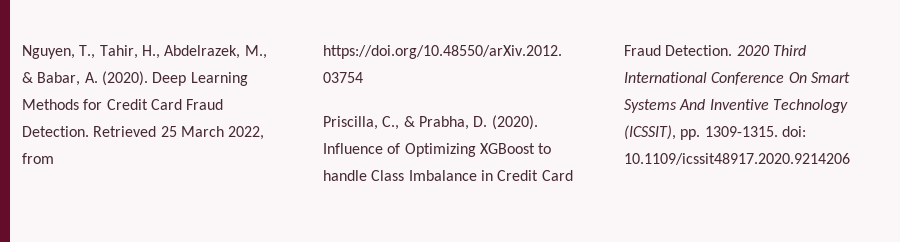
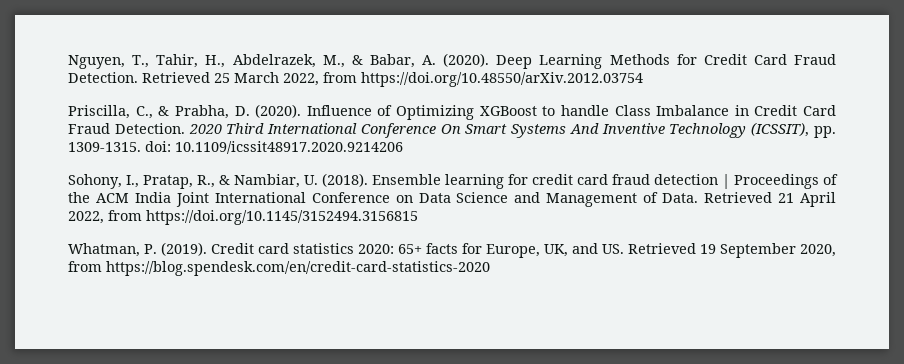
(850, 159) none -> [68,173,838,189] [68,192,836,207] [68,210,418,225] [68,242,836,258] [68,261,490,276] // Sohony, I., Pratap, R., & Nambiar, U. (2018). Ensemble learning for credit card fraud detection | Proceedings of the ACM India Joint International Conference on Data Science and Management of Data. Retrieved 21 April 2022, from https://doi.org/10.1145/3152494.3156815 // Whatman, P. (2019). Credit card statistics 2020: 65+ facts for Europe, UK, and US. Retrieved 19 September 2020, from https://blog.spendesk.com/en/credit-card-statistics-2020

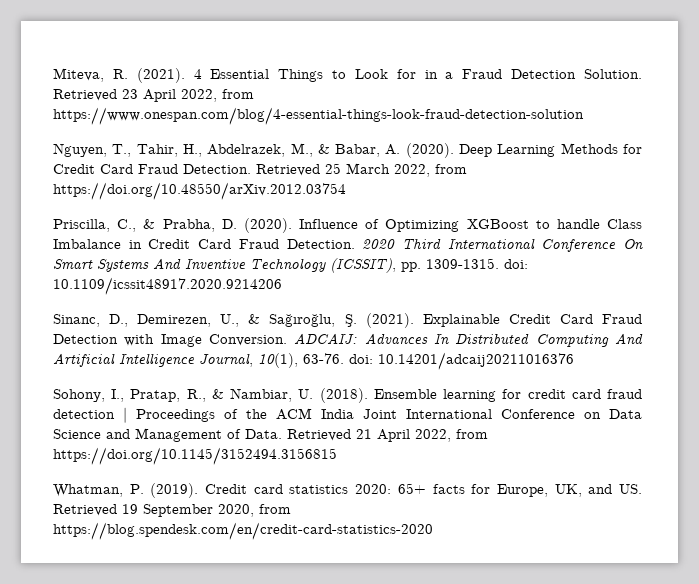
(68, 62) none -> [53,68,642,83] [53,89,254,102] [53,107,584,125] Miteva, R. (2021). 4 Essential Things to Look for in a Fraud Detection Solution. Retrieved 23 April 2022, from https://www.onespan.com/blog/4-essential-things-look-fraud-detection-solution //
(403, 147) none -> [53,313,642,328] [53,333,643,347] [53,352,574,370] // Sinanc, D., Demirezen, U., & Sağıroğlu, Ş. (2021). Explainable Credit Card Fraud Detection with Image Conversion. ADCAIJ: Advances In Distributed Computing And Artificial Intelligence Journal, 10(1), 63-76. doi: 10.14201/adcaij20211016376

